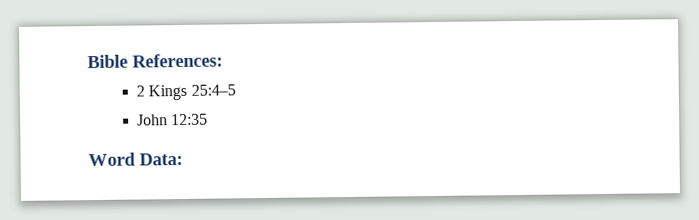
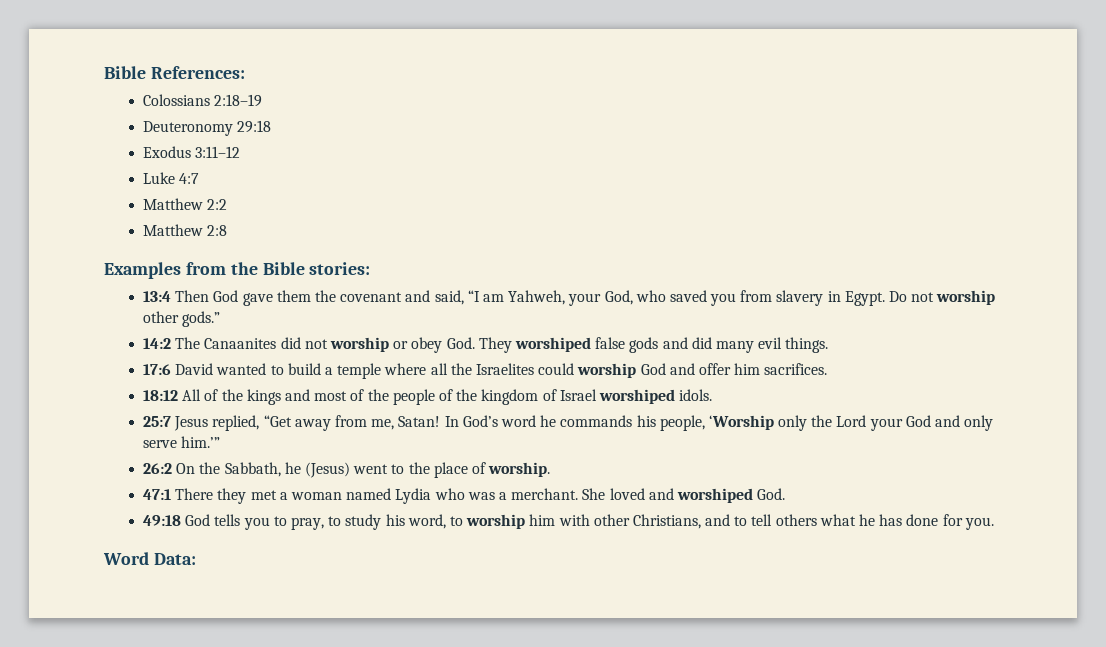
[136,84,236,101] [137,113,209,126] 2 Kings 25:4–5 // John 12:35 -> [143,94,263,107] [143,120,272,136] [143,146,241,158] [143,172,200,184] [143,198,228,210] [143,224,228,236] [104,262,371,279] [143,290,996,306] [143,311,221,327] [143,337,829,353] [143,363,828,379] [143,389,713,405] [143,415,994,431] [143,436,221,448] [143,462,551,478] [143,488,786,504] [143,514,994,530] Colossians 2:18–19 // Deuteronomy 29:18 // Exodus 3:11–12 // Luke 4:7 // Matthew 2:2 // Matthew 2:8 // Examples from the Bible stories: // 13:4 Then God gave them the covenant and said, “I am Yahweh, your God, who saved you from slavery in Egypt. Do not worship other gods.” // 14:2 The Canaanites did not worship or obey God. They worshiped false gods and did many evil things. // 17:6 David wanted to build a temple where all the Israelites could worship God and offer him sacrifices. // 18:12 All of the kings and most of the people of the kingdom of Israel worshiped idols. // 25:7 Jesus replied, “Get away from me, Satan! In God’s word he commands his people, ‘Worship only the Lord your God and only serve him.’” // 26:2 On the Sabbath, he (Jesus) went to the place of worship. // 47:1 There they met a woman named Lydia who was a merchant. She loved and worshiped God. // 49:18 God tells you to pray, to study his word, to worship him with other Christians, and to tell others what he has done for you.

